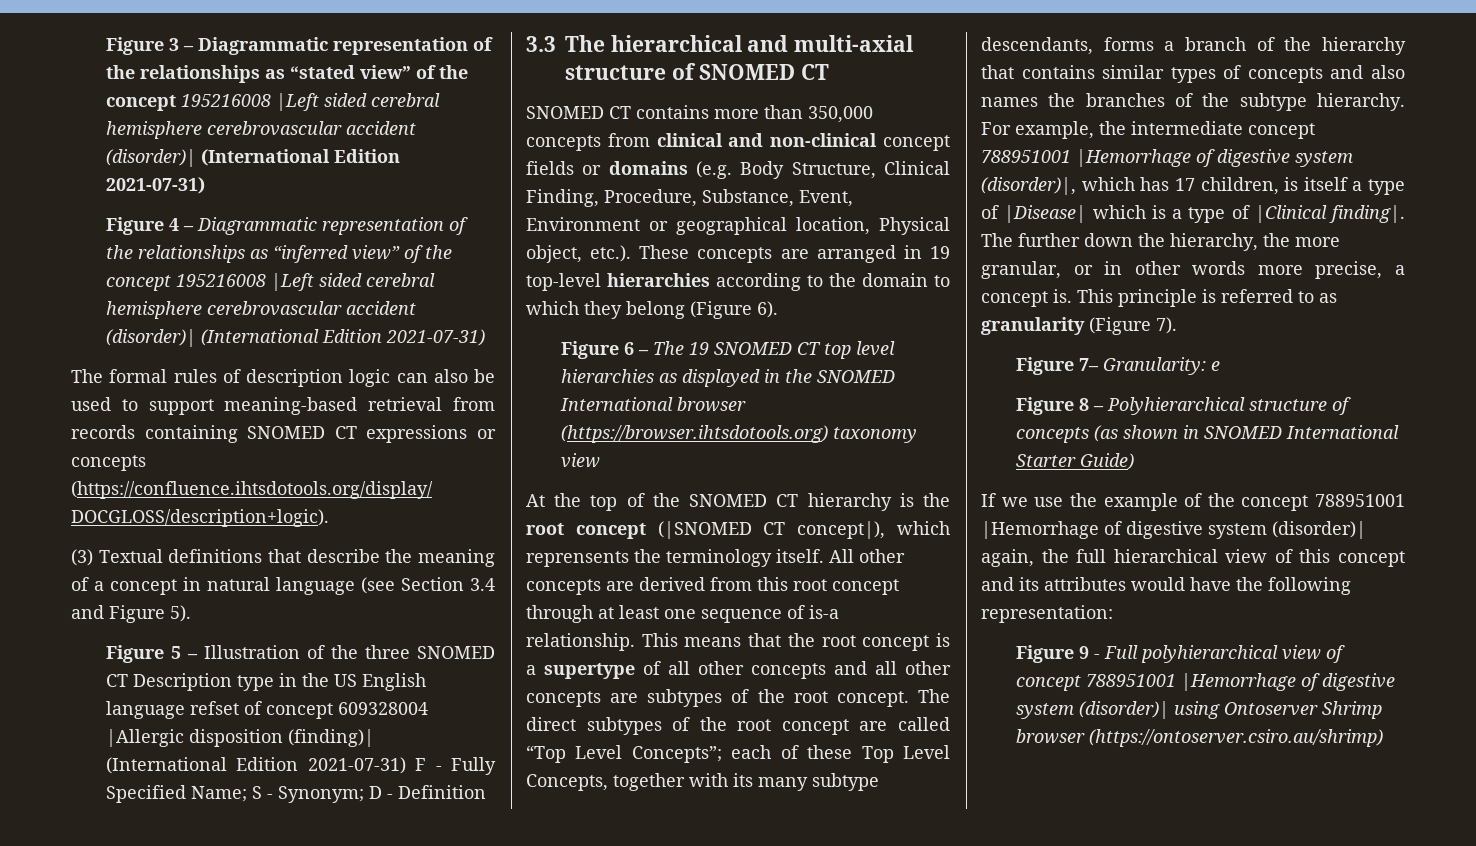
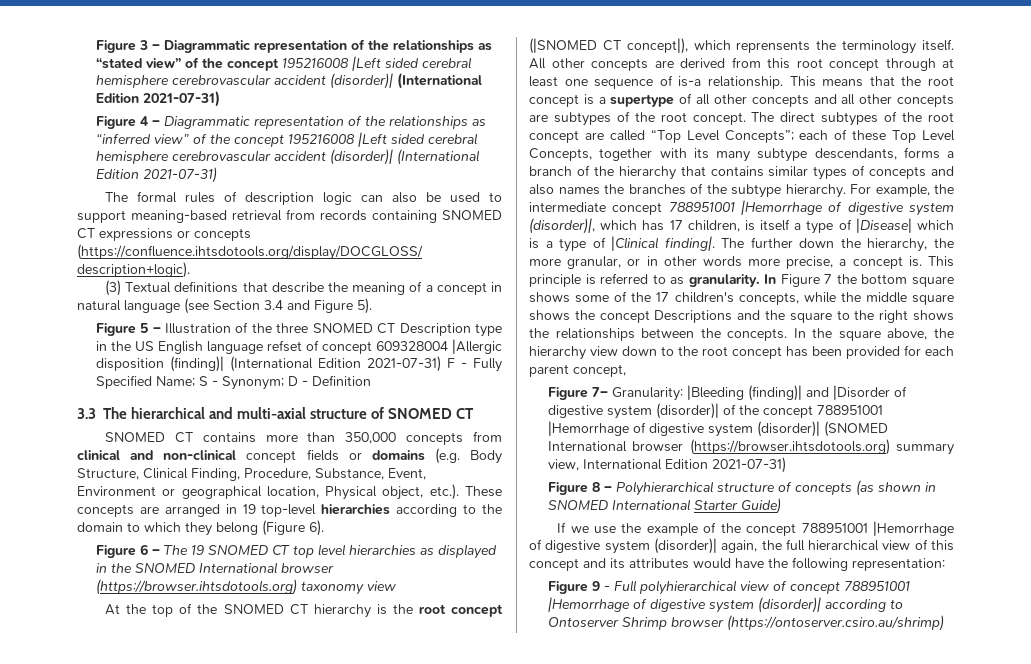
[981,317,1177,335] [1015,357,1220,375] granularity (Figure 7). // Figure 7– Granularity: e -> [688,274,954,287] [529,291,954,305] [529,310,954,323] [529,328,954,341] [529,345,954,360] [529,364,626,377] [547,385,907,401] [547,403,883,419] [547,421,888,437] [547,439,954,455] [547,457,786,473] granularity. In Figure 7 the bottom square shows some of the 17 children's concepts, while the middle square shows the concept Descriptions and the square to the right shows the relationships between the concepts. In the square above, the hierarchy view down to the root concept has been provided for each parent concept, // Figure 7– Granularity: |Bleeding (finding)| and |Disorder of digestive system (disorder)| of the concept 788951001 |Hemorrhage of digestive system (disorder)| (SNOMED International browser (https://browser.ihtsdotools.org) summary view, International Edition 2021-07-31)
[1173,701,1220,719] using -> [824,599,903,612] according to

